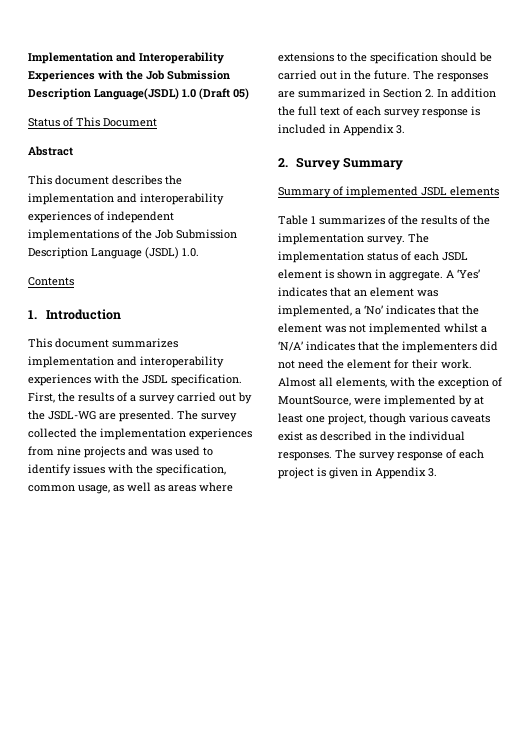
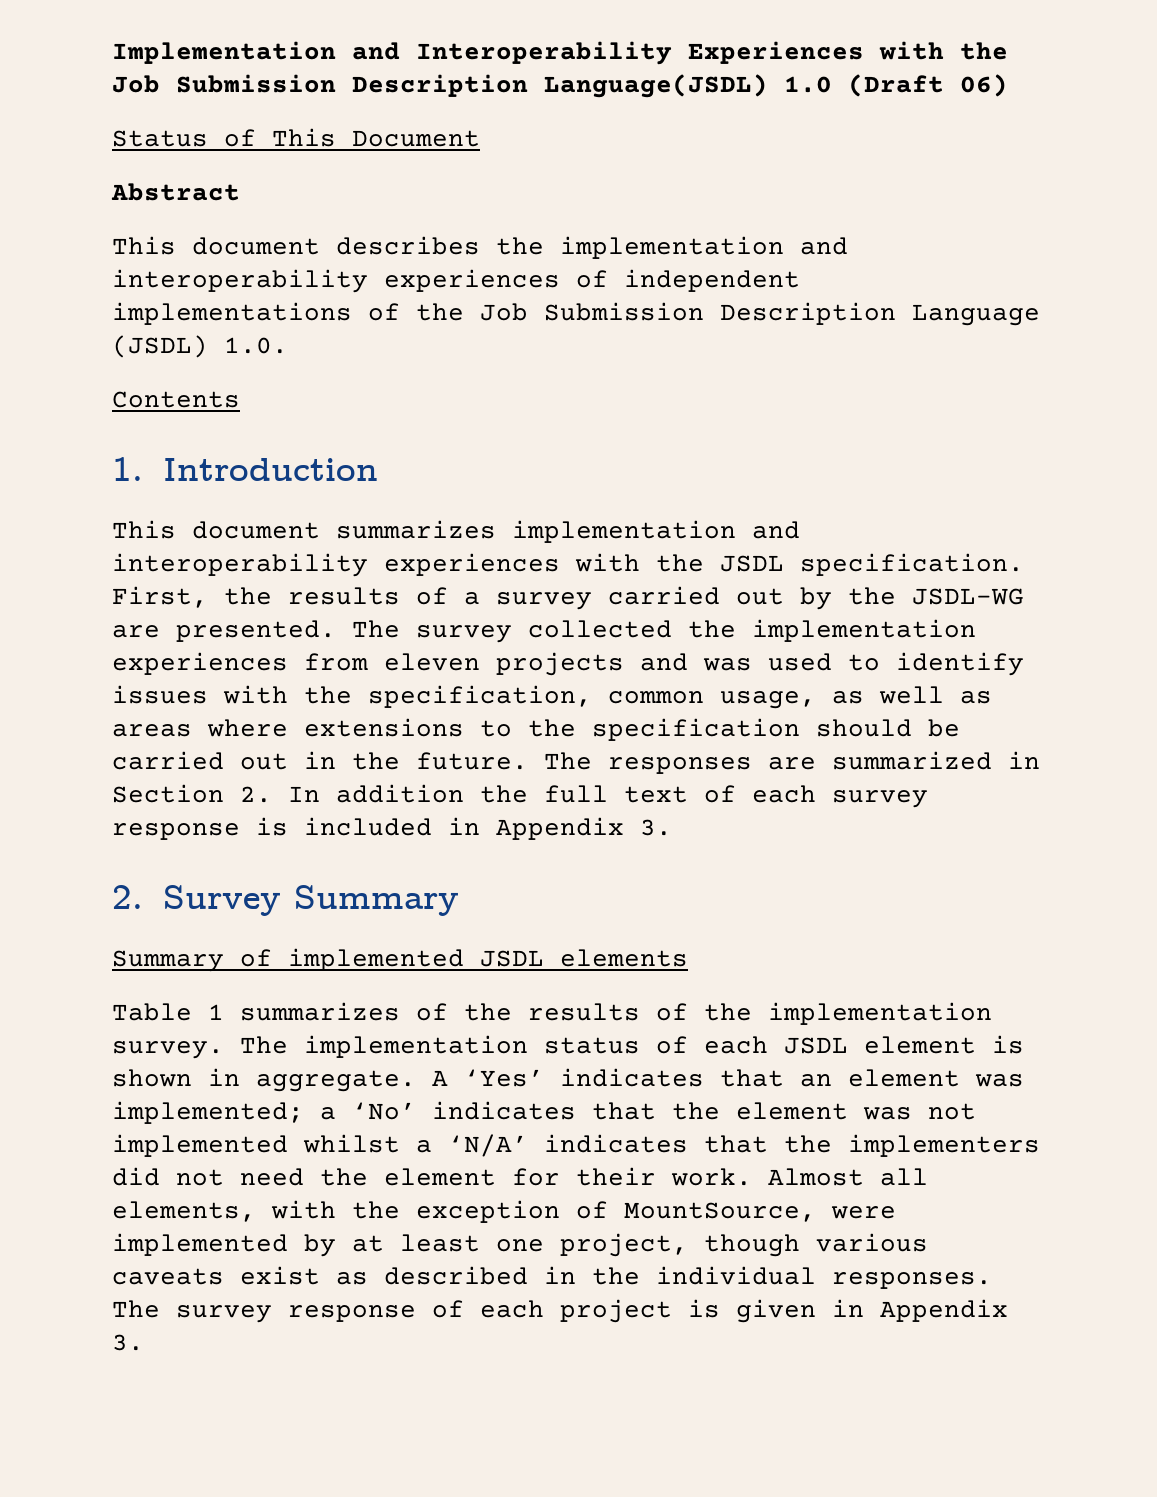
[233,88,249,100] 05) -> [960,74,1008,97] 06)
[57,446,81,456] nine -> [384,653,480,671] eleven
[278,305,352,317] implemented, -> [112,1101,304,1124] implemented;

